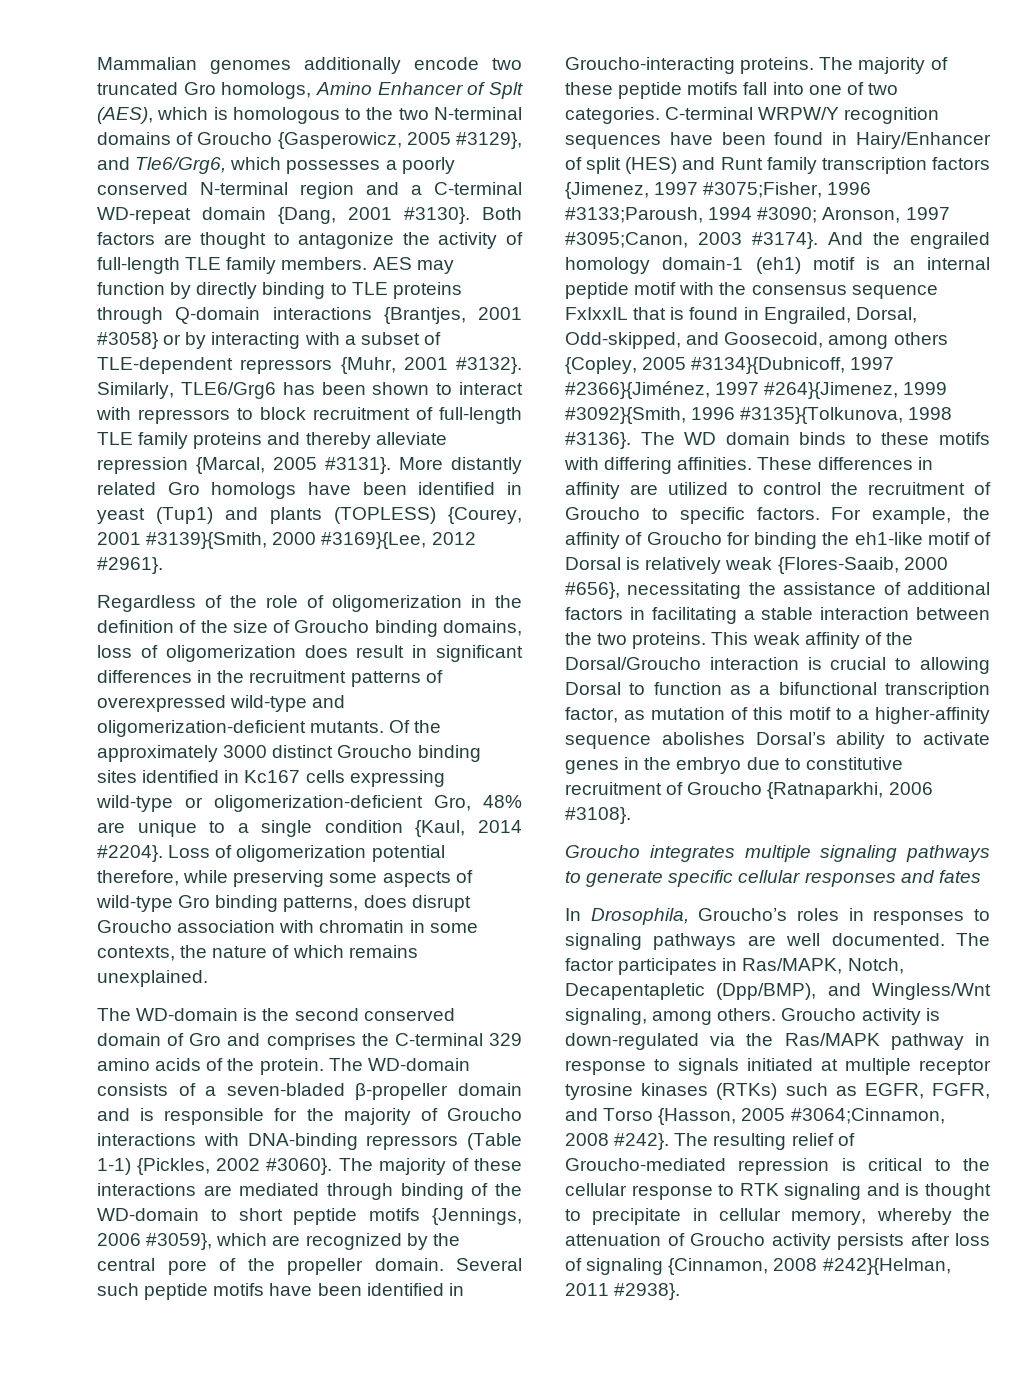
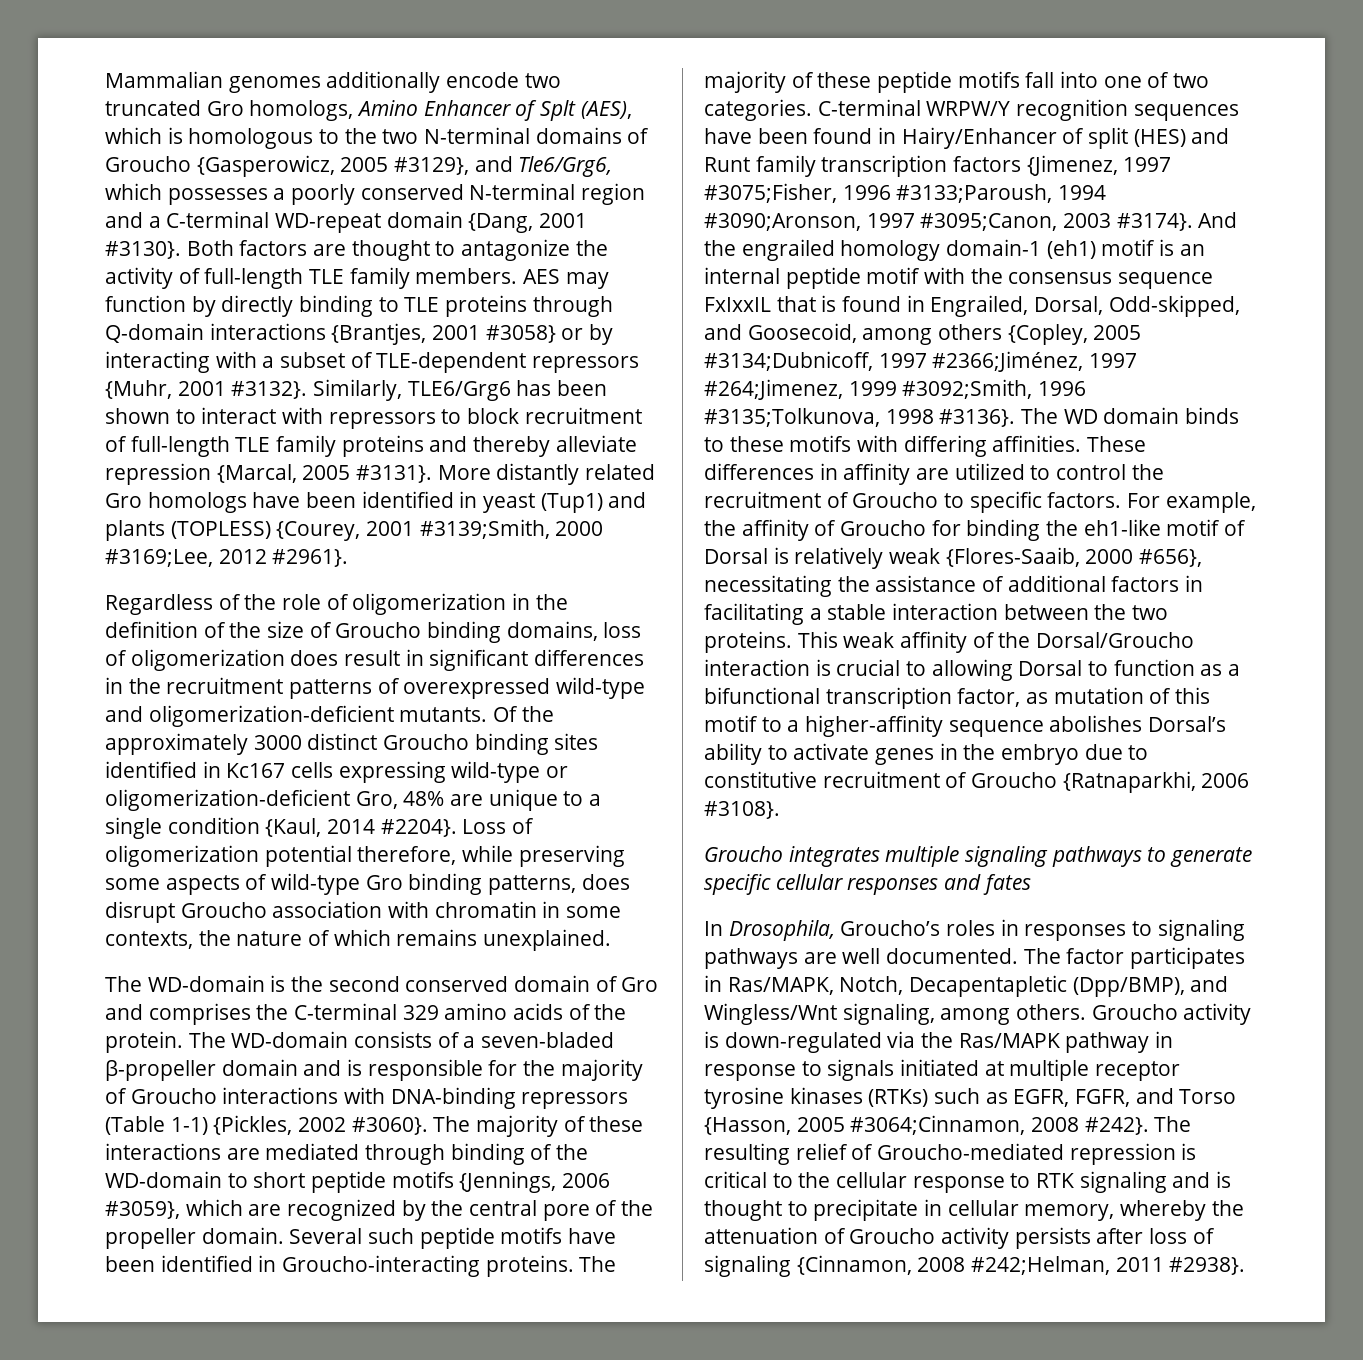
[146,532,427,549] #3139}{Smith, 2000 #3169}{Lee, -> [419,519,604,539] [105,549,213,567] #3139;Smith, 2000 #3169;Lee,
[757,207,901,223] #3090; Aronson, -> [704,213,861,231] #3090;Aronson,
[691,357,895,374] [565,381,948,399] [565,407,904,424] #3134}{Dubnicoff, 1997 #2366}{Jiménez, 1997 #264}{Jimenez, 1999 #3092}{Smith, 1996 #3135}{Tolkunova, -> [704,351,1138,372] [704,379,1087,400] [704,408,880,427] #3134;Dubnicoff, 1997 #2366;Jiménez, 1997 #264;Jimenez, 1999 #3092;Smith, 1996 #3135;Tolkunova,
[822,1258,951,1275] #242}{Helman, -> [971,1256,1111,1275] #242;Helman,

